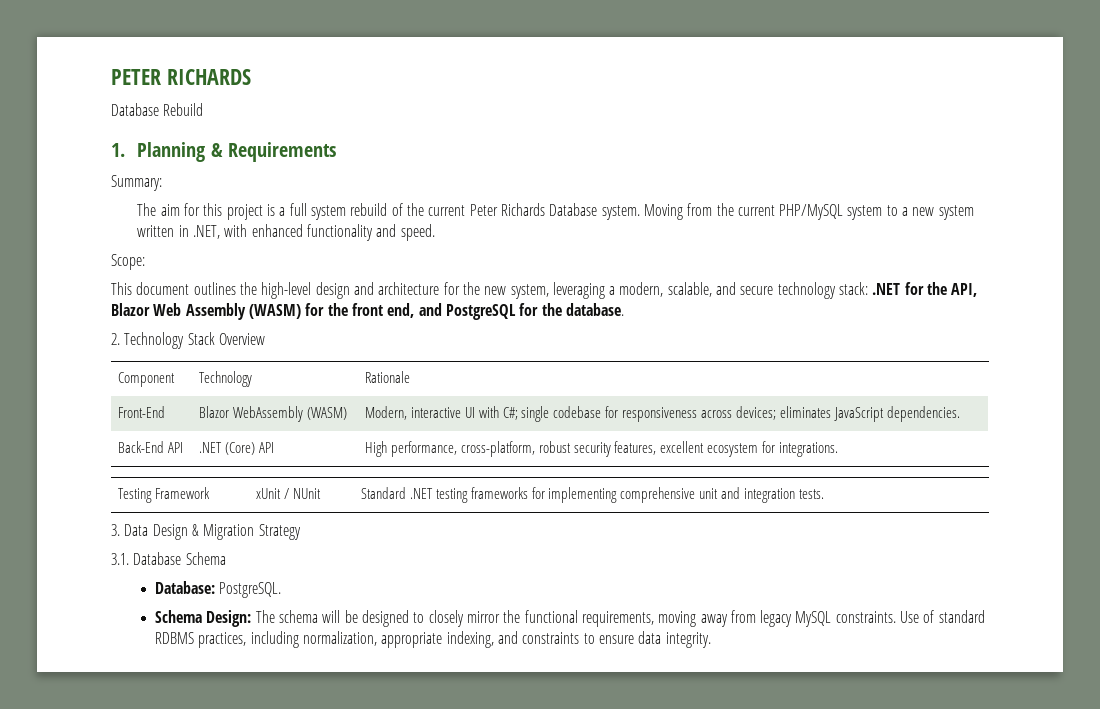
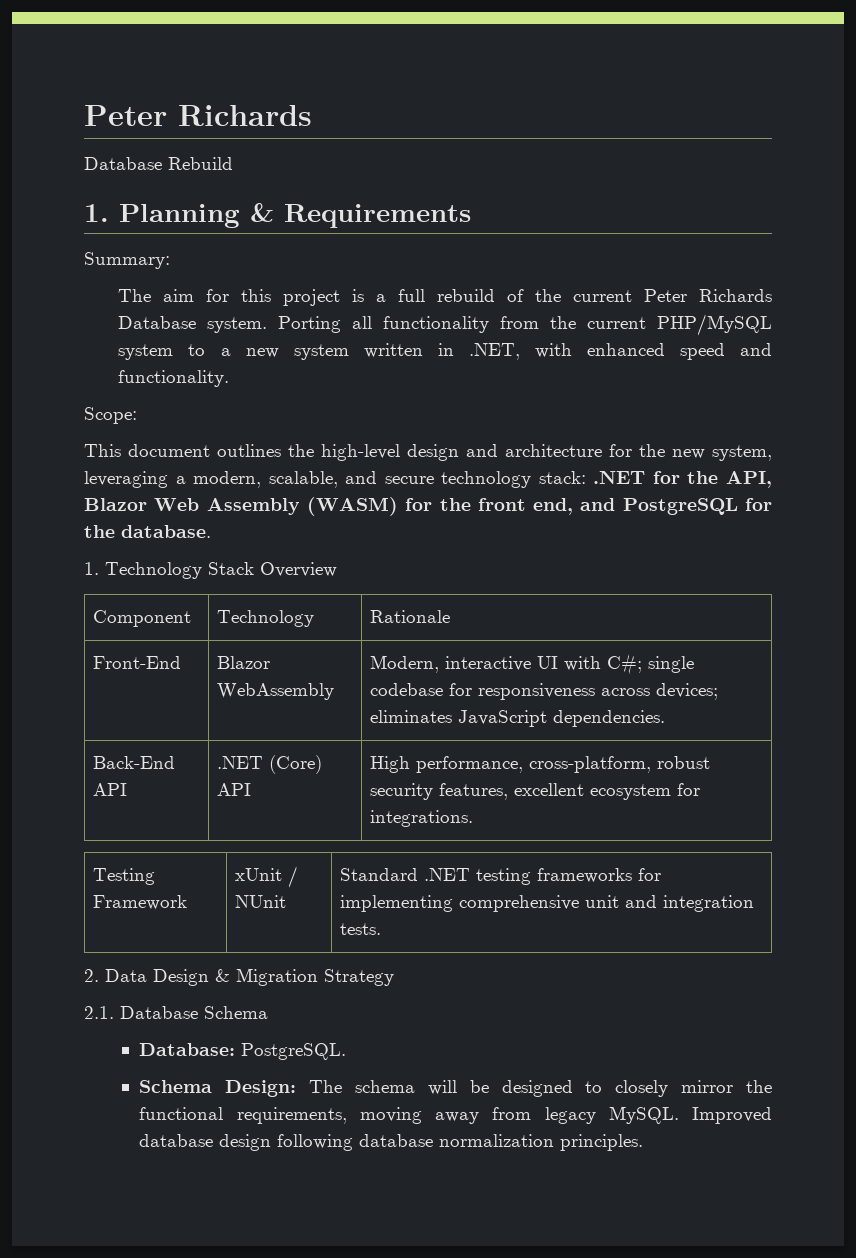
[111,69,251,85] PETER RICHARDS -> [84,105,312,126] Peter Richards
[310,205,346,220] system -> (426, 295) none
[643,204,683,220] Moving -> [278,316,490,333] Porting all functionality
[306,224,435,241] functionality and speed. -> [679,343,773,360] [118,370,230,387] speed and functionality.
[111,333,120,345] 2. -> [84,562,99,575] 1.
[306,407,347,420] (WASM) -> (335, 691) none
[111,524,120,536] 3. -> [84,969,99,982] 2.
[111,553,129,565] 3.1. -> [84,1006,114,1019] 2.1.
[795,610,985,627] [155,631,711,648] MySQL constraints. Use of standard RDBMS practices, including normalization, appropriate indexing, and constraints to ensure data integrity. -> [608,1106,773,1124] [139,1134,644,1151] MySQL. Improved database design following database normalization principles.

